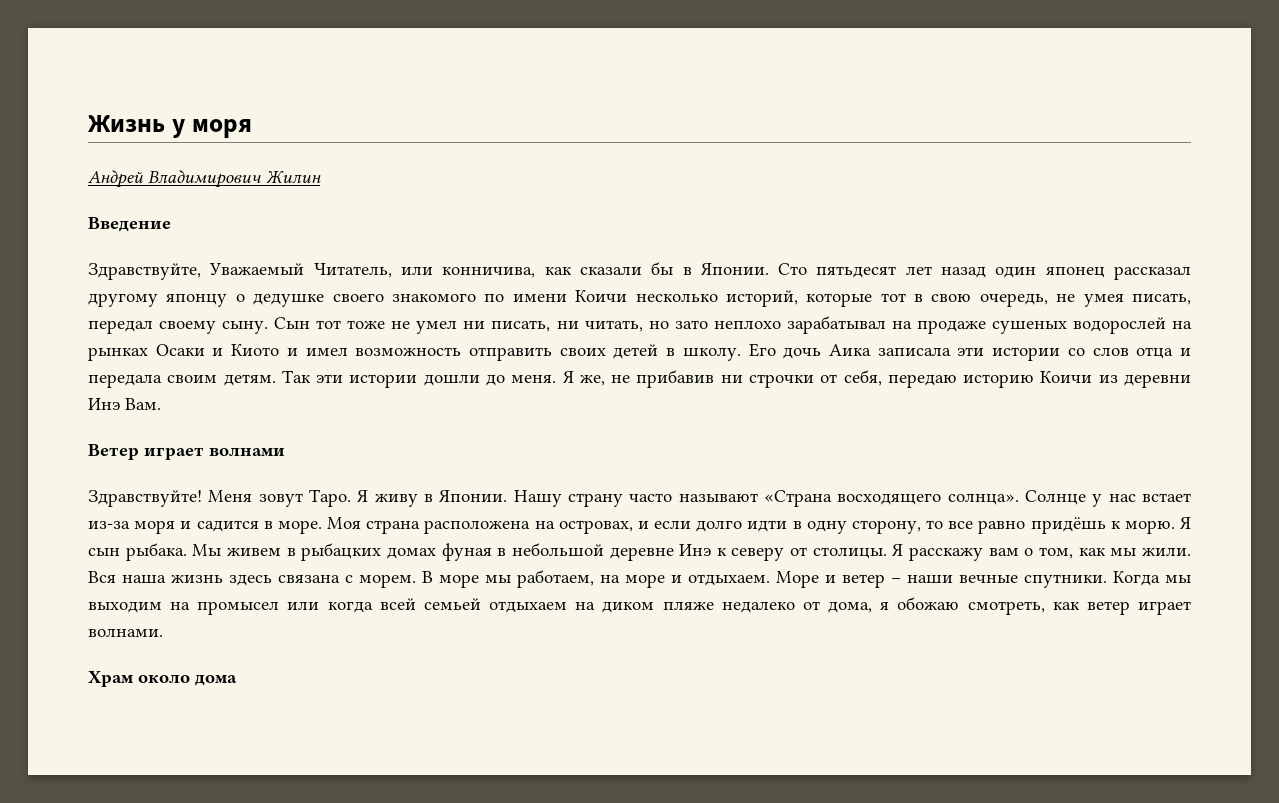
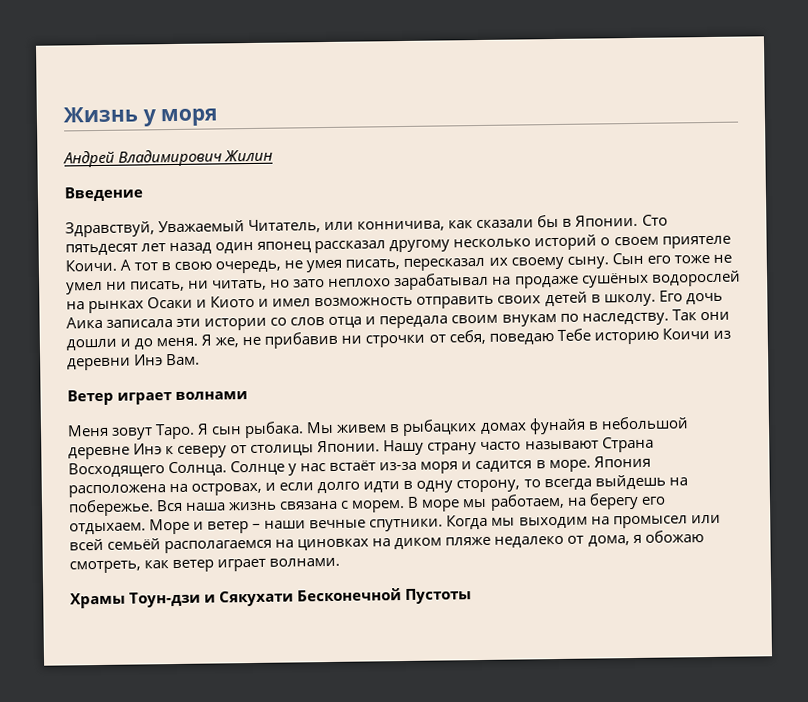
[88,263,201,280] Здравствуйте, -> [65,221,155,238] Здравствуй,
[166,290,873,307] японцу о дедушке своего знакомого по имени Коичи несколько историй, которые -> [453,234,731,251] [65,259,132,272] несколько историй о своем приятеле Коичи. А
[88,320,153,334] передал -> [403,257,508,271] пересказал их
[316,320,342,329] тот -> [646,255,671,264] его
[991,321,1067,334] сушеных -> [581,272,649,288] сушёных
[223,370,480,388] детям. Так эти истории дошли -> [501,309,730,327] [66,338,132,351] внукам по наследству. Так они дошли и
[887,374,957,388] передаю -> [488,328,591,345] поведаю Тебе
[88,490,202,507] Здравствуйте! -> (249, 395) none
[374,494,433,507] живу в -> [211,416,689,439] [68,443,315,460] сын рыбака. Мы живем в рыбацких домах фунайя в небольшой деревне Инэ к северу от столицы
[764,490,1019,507] «Страна восходящего солнца». -> [601,436,654,453] [68,461,228,478] Страна Восходящего Солнца.
[1142,493,1192,502] встает -> [329,460,377,471] встаёт
[327,517,421,534] Моя страна -> [593,455,651,468] Япония
[948,516,1191,534] [88,543,1192,561] все равно придёшь к морю. Я сын рыбака. Мы живем в рыбацких домах фуная в небольшой деревне Инэ к северу от столицы. Я расскажу вам о том, как мы жили. -> [543,474,688,491] [68,499,154,517] всегда выйдешь на побережье.
[229,574,272,586] здесь -> (278, 506) none
[625,574,682,588] море и -> [588,492,666,510] берегу его
[327,598,568,613] когда всей семьей отдыхаем -> [69,538,370,554] всей семьёй располагаемся на циновках
[88,671,237,687] Храм около дома -> [70,588,473,609] Храмы Тоун-дзи и Сякухати Бесконечной Пустоты

